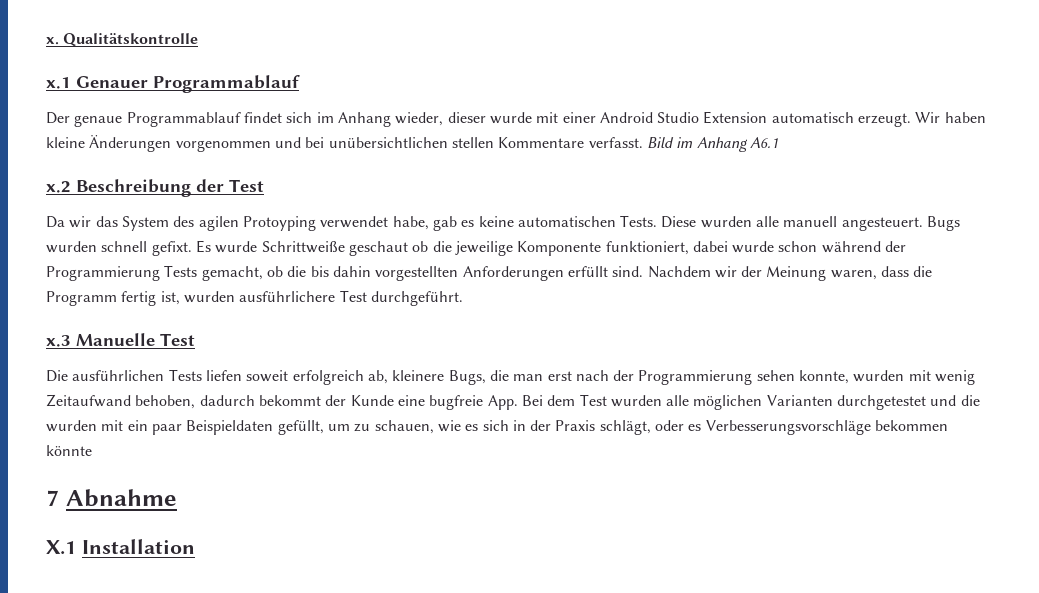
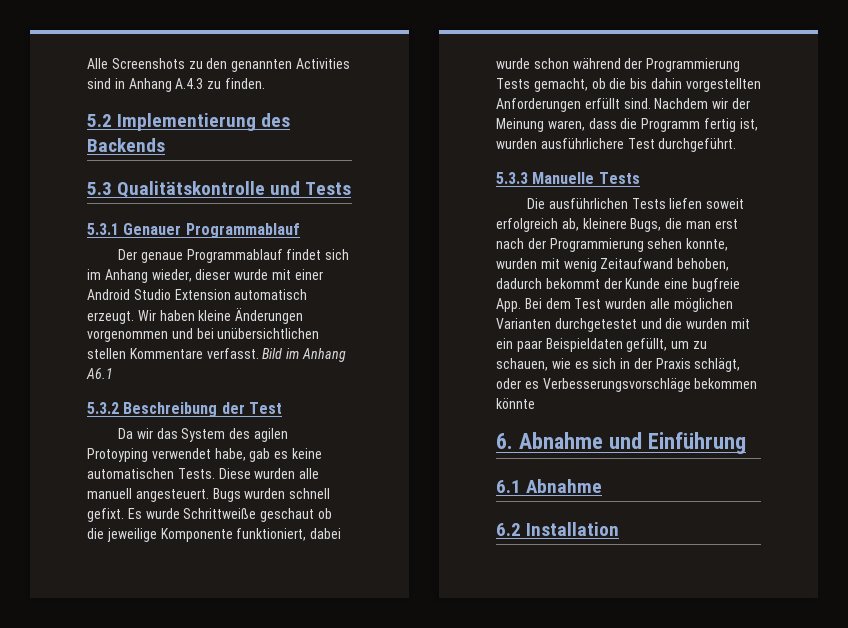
[46,33,199,47] [46,77,71,89] x. Qualitätskontrolle // x.1 -> [87,58,350,72] [87,78,265,92] [87,113,291,131] [87,138,165,152] [87,181,352,198] [87,223,119,235] Alle Screenshots zu den genannten Activities sind in Anhang A.4.3 zu finden. // 5.2 Implementierung des Backends // 5.3 Qualitätskontrolle und Tests // 5.3.1
[46,181,71,193] x.2 -> [87,402,119,414] 5.3.2
[46,333,195,347] x.3 Manuelle Test -> [496,172,640,184] 5.3.3 Manuelle Tests
[46,490,59,506] 7 -> [496,432,746,454] [496,480,521,493] 6. Abnahme und Einführung // 6.1
[46,540,76,555] X.1 -> [496,523,521,536] 6.2

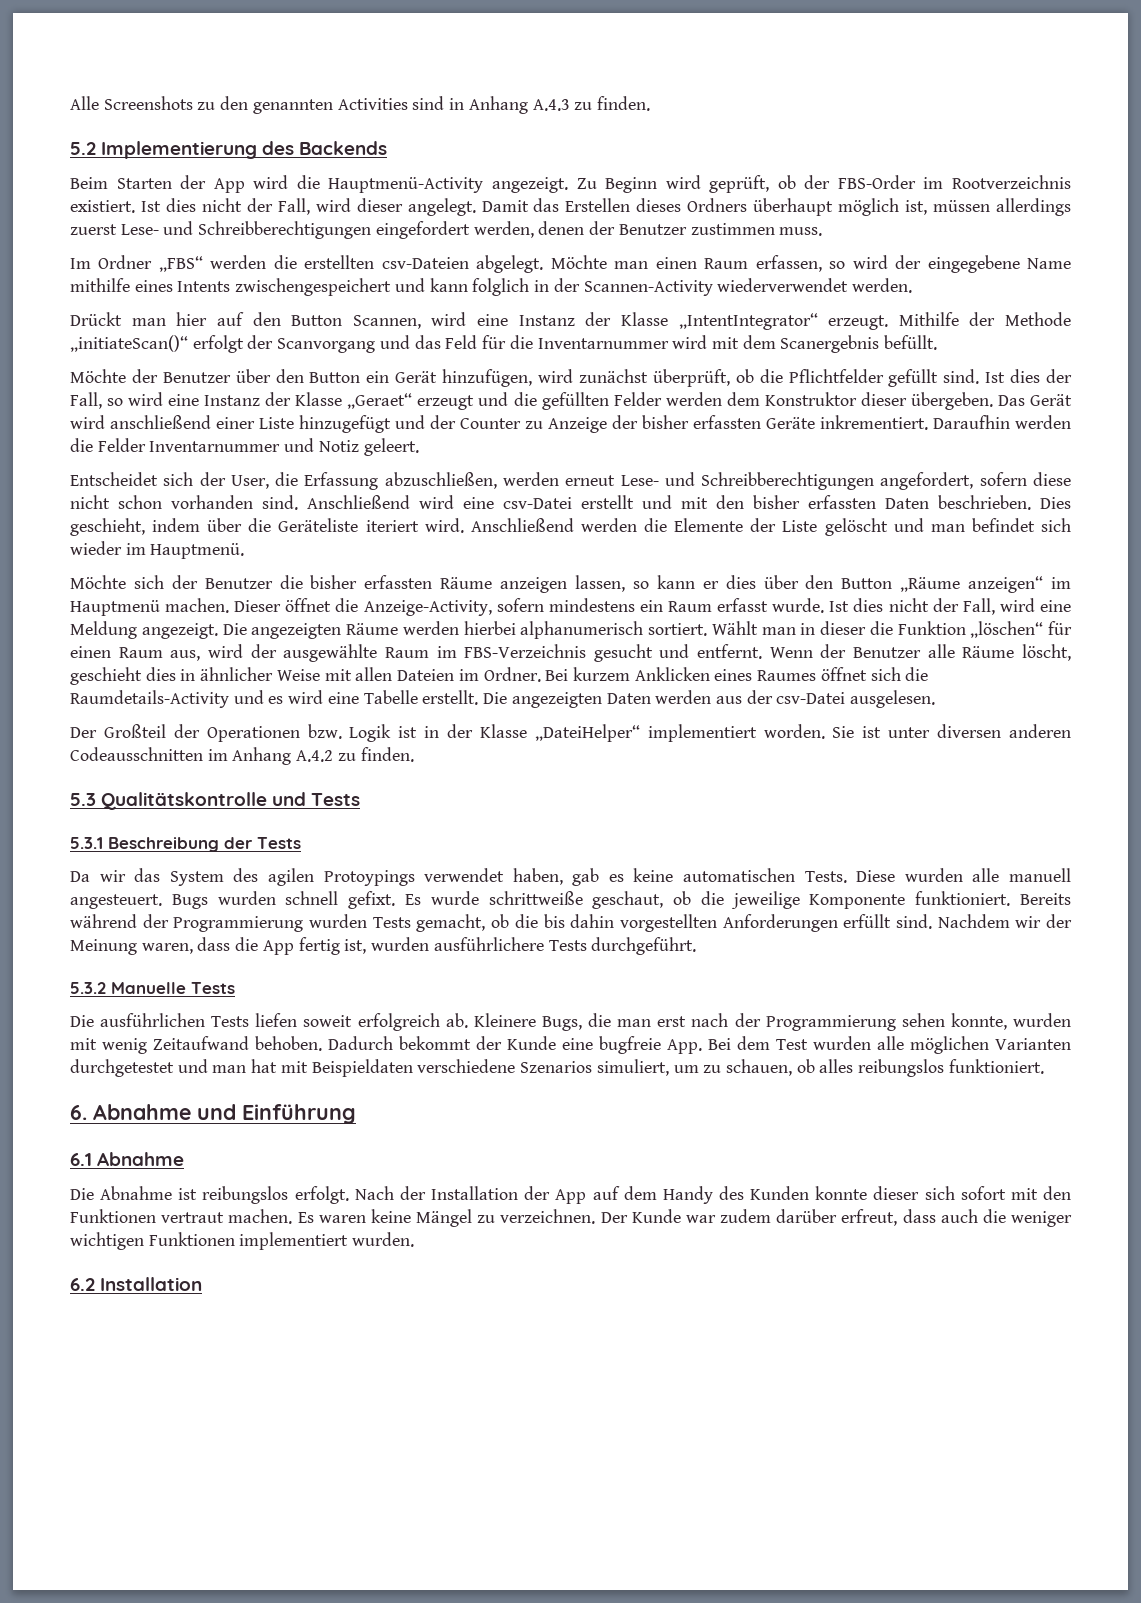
(165, 145) none -> [70,175,1071,193] [70,198,1072,216] [70,221,823,239] [70,255,1072,273] [70,278,912,296] [70,312,1071,330] [70,335,938,353] [70,369,1073,387] [70,392,1073,410] [70,415,1071,433] [70,438,419,456] [70,472,1072,490] [70,495,1071,510] [70,518,1071,536] [70,541,245,559] [70,575,1072,593] [70,598,1071,616] [70,621,1072,639] [70,644,1071,662] [70,667,929,685] [70,690,936,708] [70,724,1071,742] [70,747,414,765] // Beim Starten der App wird die Hauptmenü-Activity angezeigt. Zu Beginn wird geprüft, ob der FBS-Order im Rootverzeichnis existiert. Ist dies nicht der Fall, wird dieser angelegt. Damit das Erstellen dieses Ordners überhaupt möglich ist, müssen allerdings zuerst Lese- und Schreibberechtigungen eingefordert werden, denen der Benutzer zustimmen muss. // Im Ordner „FBS“ werden die erstellten csv-Dateien abgelegt. Möchte man einen Raum erfassen, so wird der eingegebene Name mithilfe eines Intents zwischengespeichert und kann folglich in der Scannen-Activity wiederverwendet werden. // Drückt man hier auf den Button Scannen, wird eine Instanz der Klasse „IntentIntegrator“ erzeugt. Mithilfe der Methode „initiateScan()“ erfolgt der Scanvorgang und das Feld für die Inventarnummer wird mit dem Scanergebnis befüllt. // Möchte der Benutzer über den Button ein Gerät hinzufügen, wird zunächst überprüft, ob die Pflichtfelder gefüllt sind. Ist dies der Fall, so wird eine Instanz der Klasse „Geraet“ erzeugt und die gefüllten Felder werden dem Konstruktor dieser übergeben. Das Gerät wird anschließend einer Liste hinzugefügt und der Counter zu Anzeige der bisher erfassten Geräte inkrementiert. Daraufhin werden die Felder Inventarnummer und Notiz geleert. // Entscheidet sich der User, die Erfassung abzuschließen, werden erneut Lese- und Schreibberechtigungen angefordert, sofern diese nicht schon vorhanden sind. Anschließend wird eine csv-Datei erstellt und mit den bisher erfassten Daten beschrieben. Dies geschieht, indem über die Geräteliste iteriert wird. Anschließend werden die Elemente der Liste gelöscht und man befindet sich wieder im Hauptmenü. // Möchte sich der Benutzer die bisher erfassten Räume anzeigen lassen, so kann er dies über den Button „Räume anzeigen“ im Hauptmenü machen. Dieser öffnet die Anzeige-Activity, sofern mindestens ein Raum erfasst wurde. Ist dies nicht der Fall, wird eine Meldung angezeigt. Die angezeigten Räume werden hierbei alphanumerisch sortiert. Wählt man in dieser die Funktion „löschen“ für einen Raum aus, wird der ausgewählte Raum im FBS-Verzeichnis gesucht und entfernt. Wenn der Benutzer alle Räume löscht, geschieht dies in ähnlicher Weise mit allen Dateien im Ordner. Bei kurzem Anklicken eines Raumes öffnet sich die Raumdetails-Activity und es wird eine Tabelle erstellt. Die angezeigten Daten werden aus der csv-Datei ausgelesen. // Der Großteil der Operationen bzw. Logik ist in der Klasse „DateiHelper“ implementiert worden. Sie ist unter diversen anderen Codeausschnitten im Anhang A.4.2 zu finden.
[123,223,300,238] [118,249,350,263] [87,269,323,283] [87,289,308,300] [87,307,304,324] [87,328,320,342] [87,348,346,362] [86,368,113,379] [87,402,119,414] Genauer Programmablauf // Der genaue Programmablauf findet sich im Anhang wieder, dieser wurde mit einer Android Studio Extension automatisch erzeugt. Wir haben kleine Änderungen vorgenommen und bei unübersichtlichen stellen Kommentare verfasst. Bild im Anhang A6.1 // 5.3.2 -> (103, 843) none
[248,402,282,414] Test -> [257,837,301,849] Tests
[87,448,246,462] Protoyping verwendet habe, -> [323,868,563,886] Protoypings verwendet haben,
[183,508,315,522] Schrittweiße geschaut -> [488,891,664,909] schrittweiße geschaut,
[236,528,342,541] [496,58,569,69] funktioniert, dabei wurde schon -> [915,891,1072,906] funktioniert. Bereits
(741, 65) none -> [309,914,368,928] wurden
[641,118,701,132] Programm -> [262,940,294,955] App
[627,138,655,149] Test -> [548,940,587,951] Tests
[496,172,528,184] 5.3.3 -> [70,982,106,994] 5.3.2
[561,218,627,231] ab, kleinere -> [445,1013,536,1028] ab. Kleinere
[677,258,730,271] [496,278,542,289] behoben, dadurch -> [255,1036,393,1051] behoben. Dadurch
[665,318,750,329] [496,338,707,352] [496,358,741,372] [496,378,758,392] [496,398,535,409] die wurden mit ein paar Beispieldaten gefüllt, um zu schauen, wie es sich in der Praxis schlägt, oder es Verbesserungsvorschläge bekommen könnte -> [212,1059,1044,1077] man hat mit Beispieldaten verschiedene Szenarios simuliert, um zu schauen, ob alles reibungslos funktioniert.
(603, 486) none -> [70,1186,1071,1204] [70,1209,1072,1227] [70,1232,415,1250] // Die Abnahme ist reibungslos erfolgt. Nach der Installation der App auf dem Handy des Kunden konnte dieser sich sofort mit den Funktionen vertraut machen. Es waren keine Mängel zu verzeichnen. Der Kunde war zudem darüber erfreut, dass auch die weniger wichtigen Funktionen implementiert wurden.

